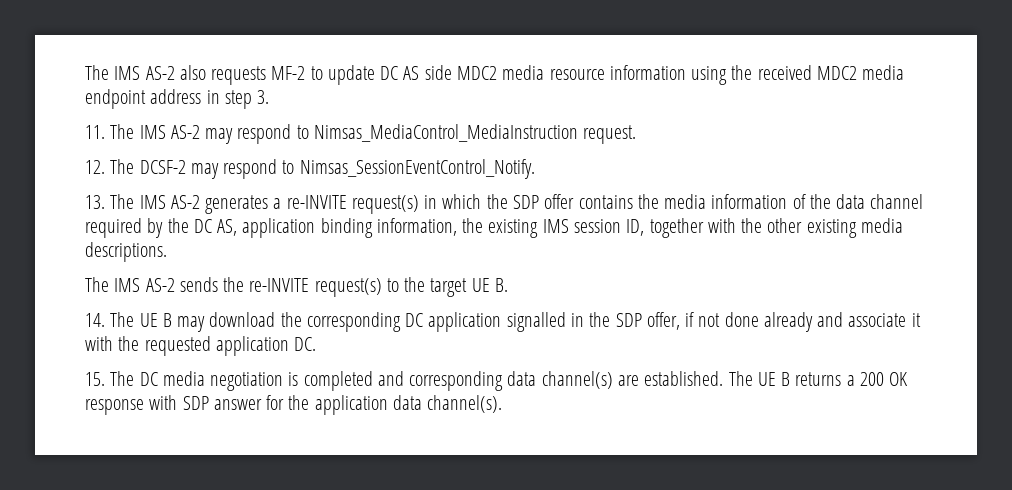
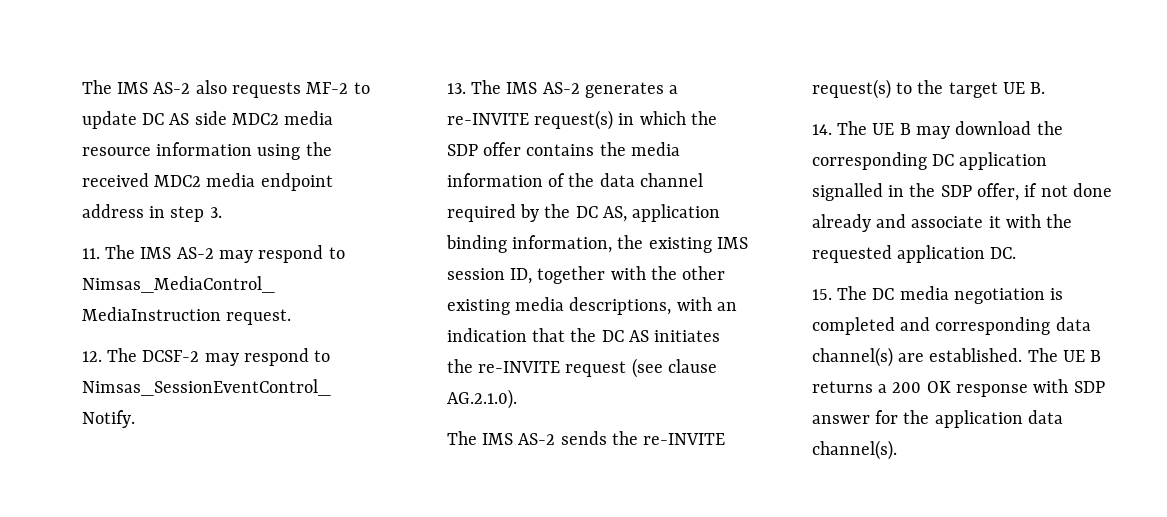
[85,242,168,262] descriptions. -> [569,297,737,315] [446,328,721,342] [446,358,717,378] [446,389,517,409] descriptions, with an indication that the DC AS initiates the re-INVITE request (see clause AG.2.1.0).

